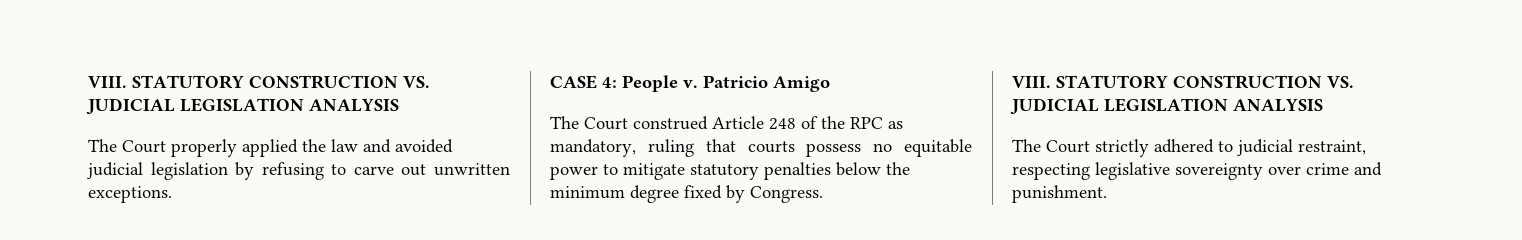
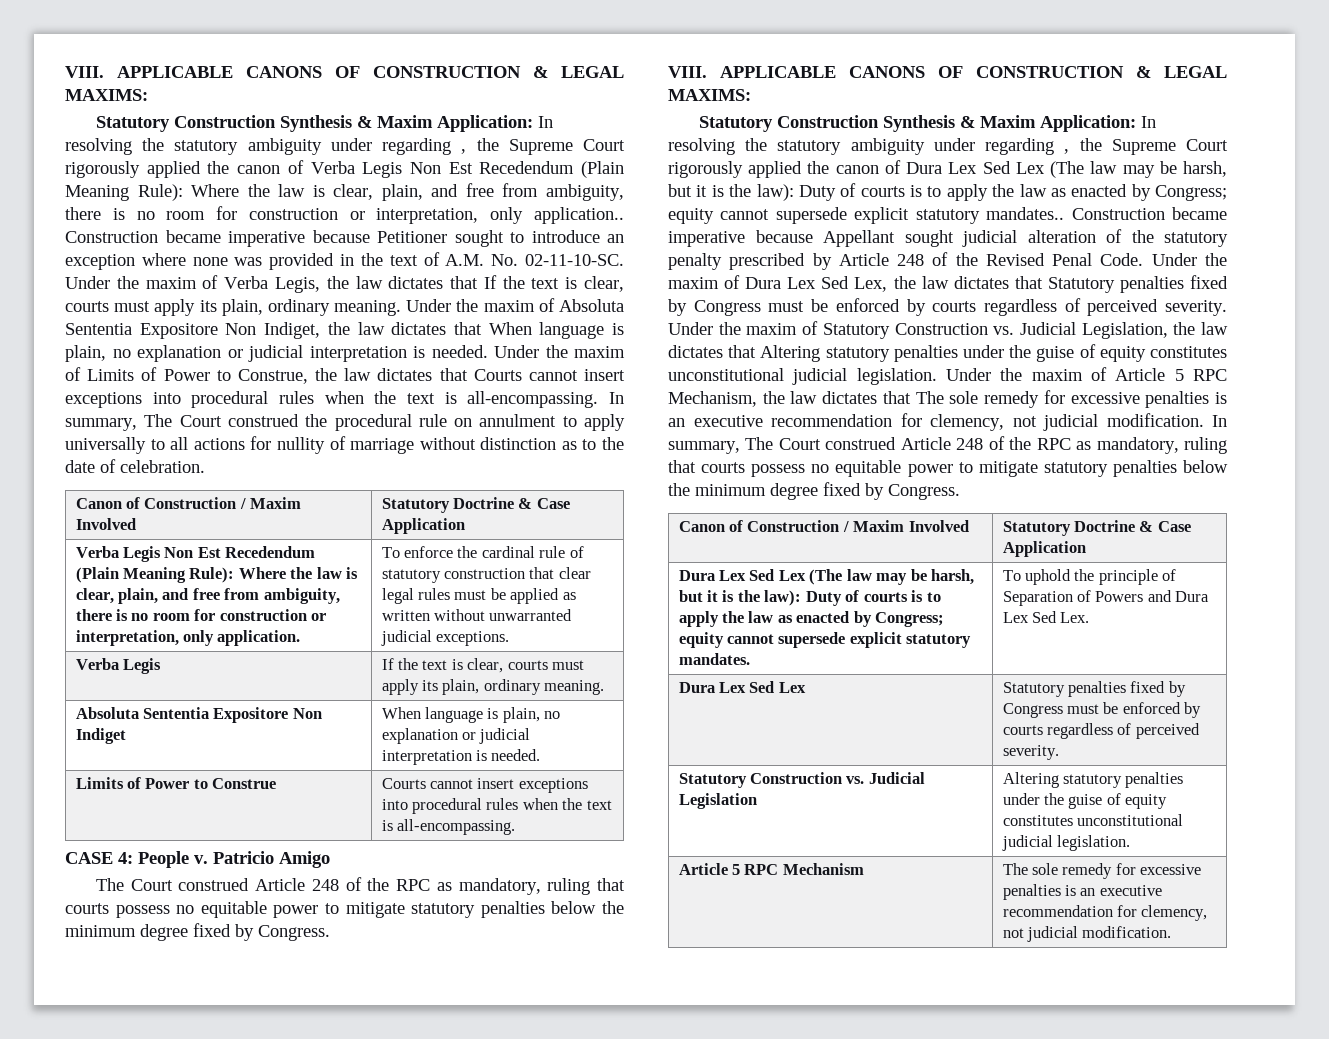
[88,75,430,89] [86,98,399,115] [88,139,453,157] [87,162,510,180] [88,186,172,203] VIII. STATUTORY CONSTRUCTION VS. JUDICIAL LEGISLATION ANALYSIS // The Court properly applied the law and avoided judicial legislation by refusing to carve out unwritten exceptions. -> [65,66,624,78] [65,89,148,101] [96,115,554,132] [65,138,625,155] [65,160,624,178] [65,183,624,201] [65,206,624,224] [65,230,624,247] [65,252,624,270] [65,275,624,293] [65,298,624,316] [65,322,624,339] [65,345,625,362] [65,367,626,384] [65,391,625,408] [65,414,626,431] [65,436,624,454] [65,459,205,473] [75,497,302,509] [75,518,136,530] [381,497,570,513] [381,518,465,534] [75,546,316,562] [75,567,359,583] [75,588,340,604] [75,609,327,621] [75,630,301,646] [381,546,584,558] [381,567,591,583] [381,588,576,604] [381,609,573,621] [380,630,509,646] [75,658,161,674] [381,658,585,673] [381,679,605,695] [75,707,322,723] [75,728,126,744] [381,707,561,723] [381,728,531,744] [381,749,541,765] [75,777,277,789] [381,778,588,793] [381,798,612,814] [381,819,515,835] VIII. APPLICABLE CANONS OF CONSTRUCTION & LEGAL MAXIMS: // Statutory Construction Synthesis & Maxim Application: In resolving the statutory ambiguity under regarding , the Supreme Court rigorously applied the canon of Verba Legis Non Est Recedendum (Plain Meaning Rule): Where the law is clear, plain, and free from ambiguity, there is no room for construction or interpretation, only application.. Construction became imperative because Petitioner sought to introduce an exception where none was provided in the text of A.M. No. 02-11-10-SC. Under the maxim of Verba Legis, the law dictates that If the text is clear, courts must apply its plain, ordinary meaning. Under the maxim of Absoluta Sententia Expositore Non Indiget, the law dictates that When language is plain, no explanation or judicial interpretation is needed. Under the maxim of Limits of Power to Construe, the law dictates that Courts cannot insert exceptions into procedural rules when the text is all-encompassing. In summary, The Court construed the procedural rule on annulment to apply universally to all actions for nullity of marriage without distinction as to the date of celebration. // Canon of Construction / Maxim Involved | Statutory Doctrine & Case Application // Verba Legis Non Est Recedendum (Plain Meaning Rule): Where the law is clear, plain, and free from ambiguity, there is no room for construction or interpretation, only application. | To enforce the cardinal rule of statutory construction that clear legal rules must be applied as written without unwarranted judicial exceptions. // Verba Legis | If the text is clear, courts must apply its plain, ordinary meaning. // Absoluta Sententia Expositore Non Indiget | When language is plain, no explanation or judicial interpretation is needed. // Limits of Power to Construe | Courts cannot insert exceptions into procedural rules when the text is all-encompassing.
[1056,75,1354,89] [1010,98,1323,115] [1012,139,1366,157] [1012,162,1382,180] [1012,185,1107,203] STATUTORY CONSTRUCTION VS. JUDICIAL LEGISLATION ANALYSIS // The Court strictly adhered to judicial restraint, respecting legislative sovereignty over crime and punishment. -> [720,66,1227,78] [668,89,751,101] [699,115,1157,132] [668,138,1228,155] [668,160,1227,178] [668,183,1227,201] [668,207,1227,224] [668,229,1228,247] [668,252,1227,270] [668,275,1228,293] [668,298,1227,316] [668,321,1228,339] [668,344,1227,362] [668,367,1227,385] [668,390,1227,408] [668,413,1227,431] [668,436,1227,454] [668,460,1228,477] [668,482,960,500] [678,520,969,532] [1002,520,1191,536] [1002,541,1086,557] [678,569,975,585] [678,590,941,606] [678,611,945,627] [678,632,972,648] [678,653,750,665] [1002,569,1177,585] [1002,590,1210,606] [1002,611,1090,623] [678,681,806,693] [1002,681,1186,697] [1002,702,1202,718] [1002,723,1200,739] [1002,745,1059,760] [678,772,925,788] [678,793,757,809] [1002,772,1184,788] [1002,793,1168,809] [1002,814,1183,826] [1001,835,1130,851] [678,863,864,875] [1002,863,1202,879] [1002,884,1162,900] [1002,905,1208,921] [1002,926,1172,942] APPLICABLE CANONS OF CONSTRUCTION & LEGAL MAXIMS: // Statutory Construction Synthesis & Maxim Application: In resolving the statutory ambiguity under regarding , the Supreme Court rigorously applied the canon of Dura Lex Sed Lex (The law may be harsh, but it is the law): Duty of courts is to apply the law as enacted by Congress; equity cannot supersede explicit statutory mandates.. Construction became imperative because Appellant sought judicial alteration of the statutory penalty prescribed by Article 248 of the Revised Penal Code. Under the maxim of Dura Lex Sed Lex, the law dictates that Statutory penalties fixed by Congress must be enforced by courts regardless of perceived severity. Under the maxim of Statutory Construction vs. Judicial Legislation, the law dictates that Altering statutory penalties under the guise of equity constitutes unconstitutional judicial legislation. Under the maxim of Article 5 RPC Mechanism, the law dictates that The sole remedy for excessive penalties is an executive recommendation for clemency, not judicial modification. In summary, The Court construed Article 248 of the RPC as mandatory, ruling that courts possess no equitable power to mitigate statutory penalties below the minimum degree fixed by Congress. // Canon of Construction / Maxim Involved | Statutory Doctrine & Case Application // Dura Lex Sed Lex (The law may be harsh, but it is the law): Duty of courts is to apply the law as enacted by Congress; equity cannot supersede explicit statutory mandates. | To uphold the principle of Separation of Powers and Dura Lex Sed Lex. // Dura Lex Sed Lex | Statutory penalties fixed by Congress must be enforced by courts regardless of perceived severity. // Statutory Construction vs. Judicial Legislation | Altering statutory penalties under the guise of equity constitutes unconstitutional judicial legislation. // Article 5 RPC Mechanism | The sole remedy for excessive penalties is an executive recommendation for clemency, not judicial modification.

